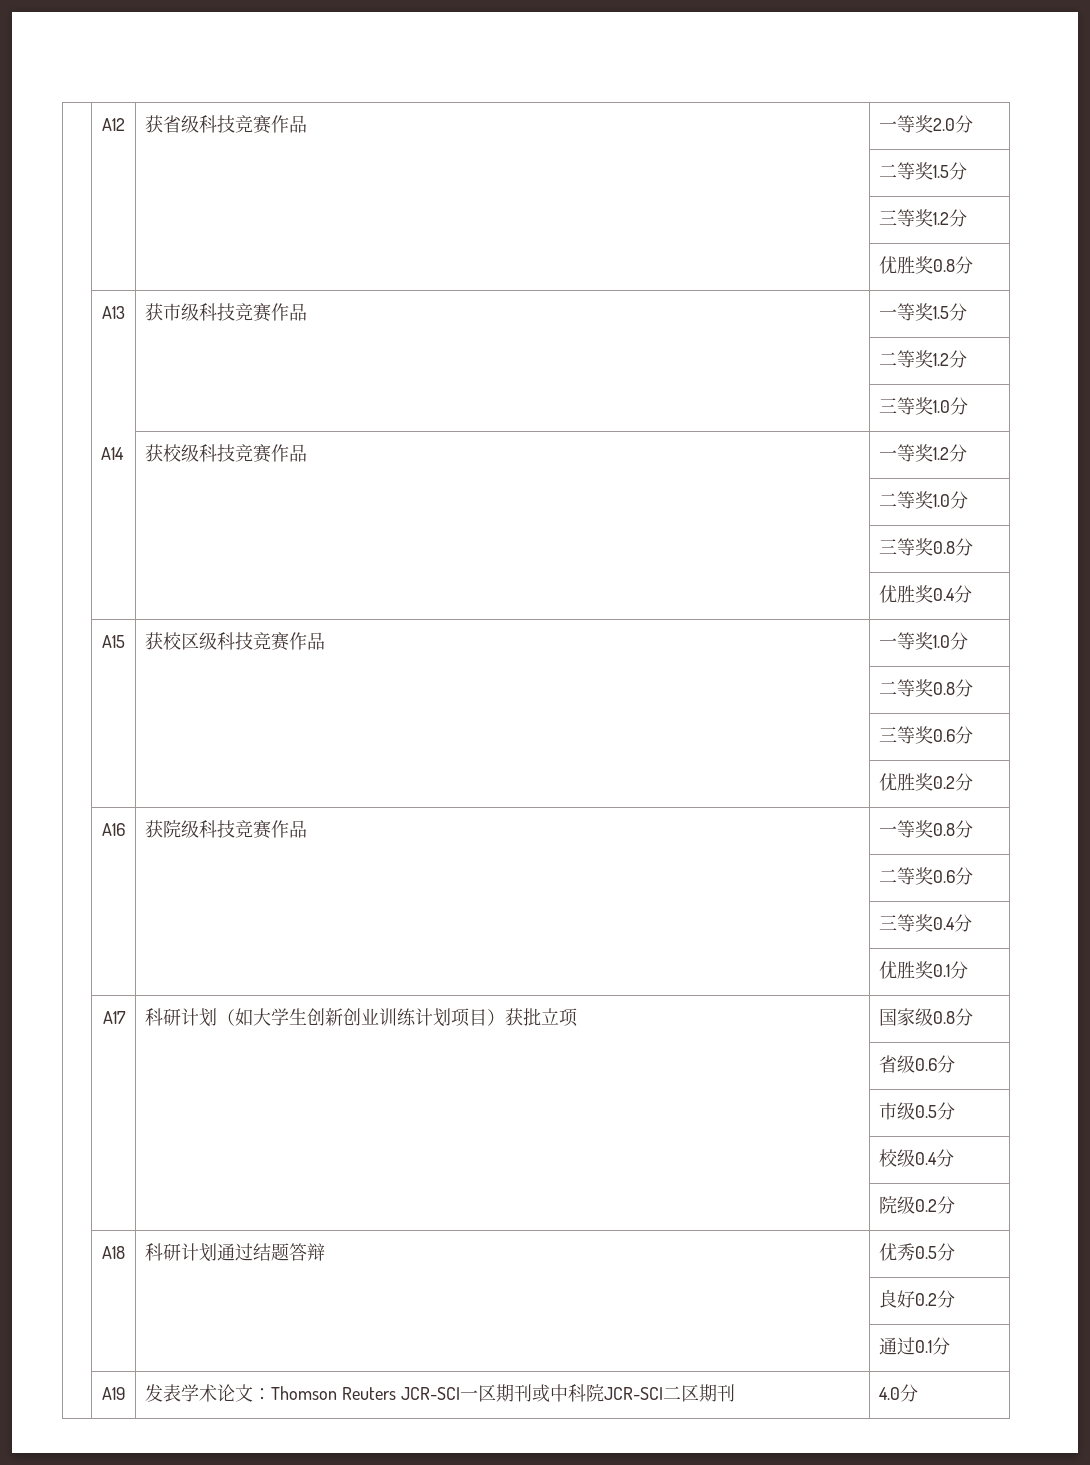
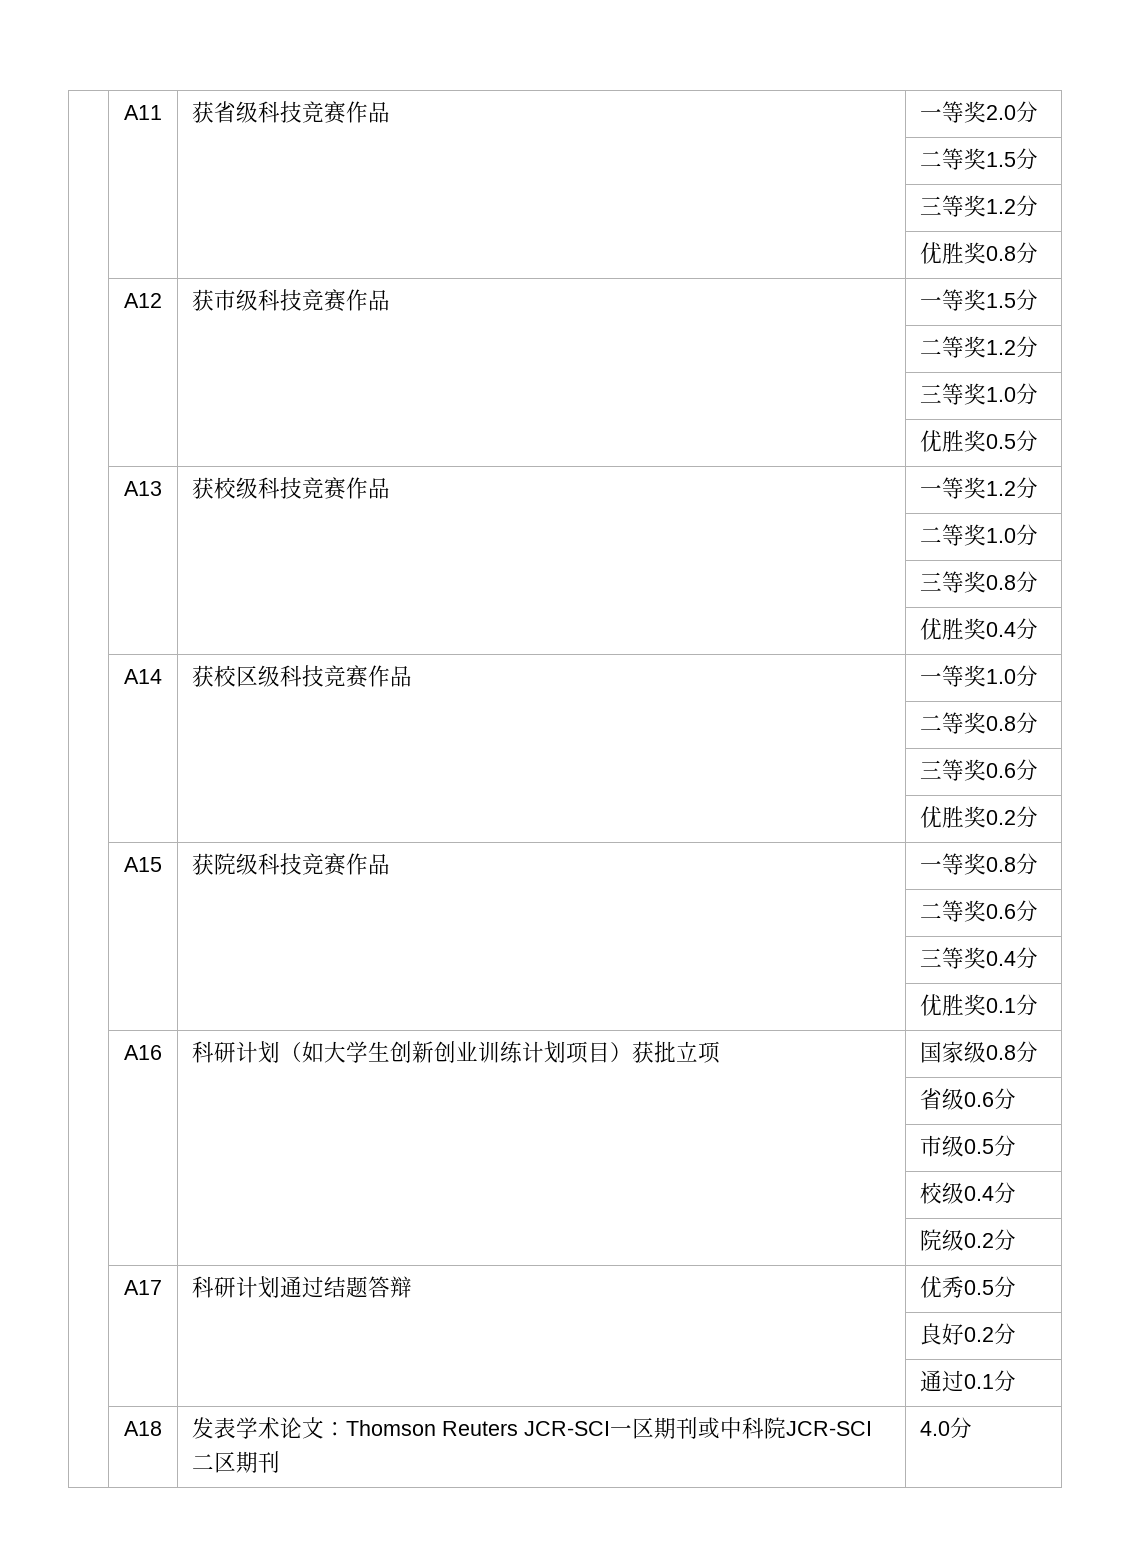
[102,118,125,131] | A12 -> [124,105,162,120] | A11
[102,306,125,319] A13 -> [124,293,162,308] A12
[101,447,125,460] A14 -> [919,430,1038,452] [124,481,162,496] | | 优胜奖0.5分 // | A13
[102,635,125,648] A15 -> [124,669,162,684] A14
[102,823,125,836] A16 -> [124,857,162,872] A15
[102,1011,126,1024] A17 -> [124,1045,162,1060] A16
[102,1246,125,1259] A18 -> [124,1280,162,1295] A17
[102,1387,125,1400] A19 -> [124,1421,162,1436] A18

